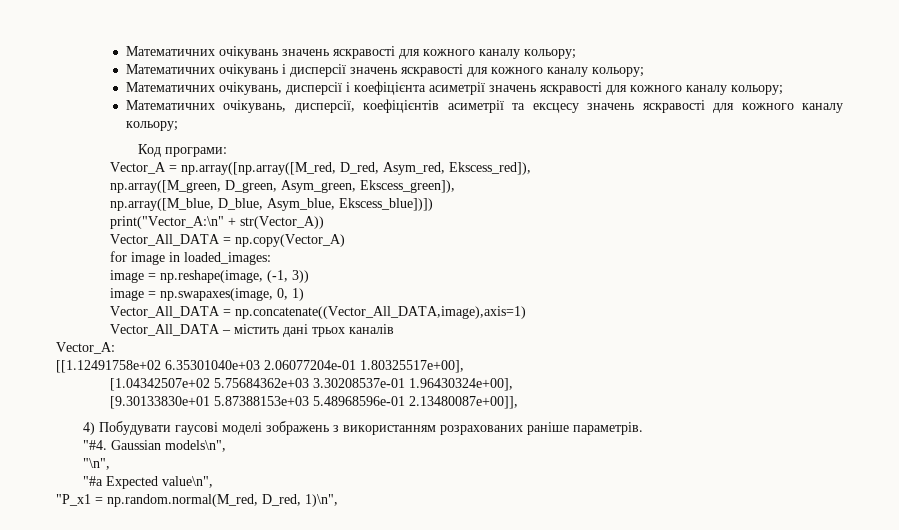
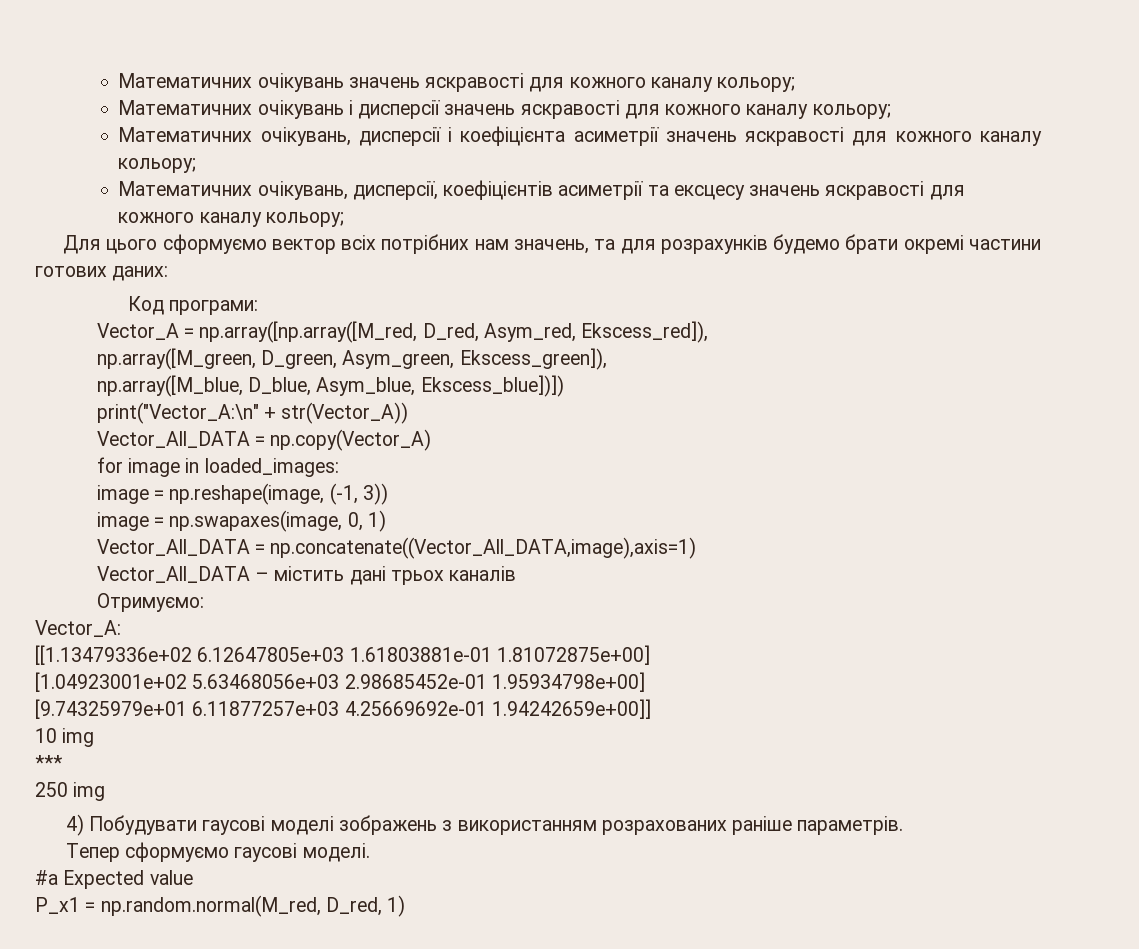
(178, 126) none -> [63,234,1041,254] [35,266,169,281] // Для цього сформуємо вектор всіх потрібних нам значень, та для розрахунків будемо брати окремі частини готових даних:
(395, 329) none -> [96,593,204,612] // Отримуємо:
[56,360,464,373] [110,378,514,391] [110,396,519,409] [[1.12491758e+02 6.35301040e+03 2.06077204e-01 1.80325517e+00], // [1.04342507e+02 5.75684362e+03 3.30208537e-01 1.96430324e+00], // [9.30133830e+01 5.87388153e+03 5.48968596e-01 2.13480087e+00]], -> [35,645,650,665] [35,672,645,692] [35,699,651,719] [35,728,95,747] [35,755,62,770] [35,782,106,801] [[1.13479336e+02 6.12647805e+03 1.61803881e-01 1.81072875e+00] // [1.04923001e+02 5.63468056e+03 2.98685452e-01 1.95934798e+00] // [9.74325979e+01 6.11877257e+03 4.25669692e-01 1.94242659e+00]] // 10 img // *** // 250 img
[83,440,227,452] [83,458,111,470] [83,476,214,489] [56,494,91,506] "#4. Gaussian models\n", // "\n", // "#a Expected value\n", // "P_x1 -> [65,842,370,862] [35,870,193,889] [35,897,80,914] Тепер сформуємо гаусові моделі. // #a Expected value // P_x1
[305,494,338,507] 1)\n", -> [387,895,406,917] 1)

